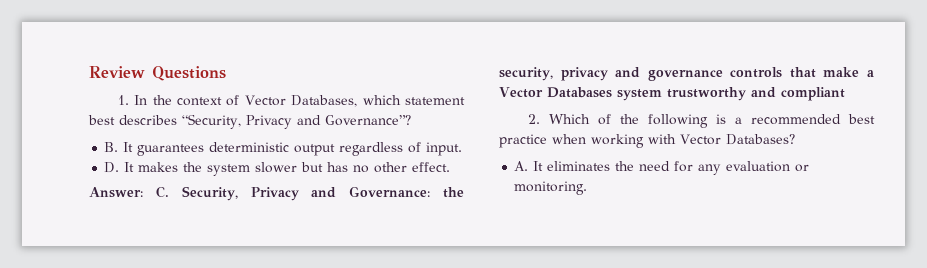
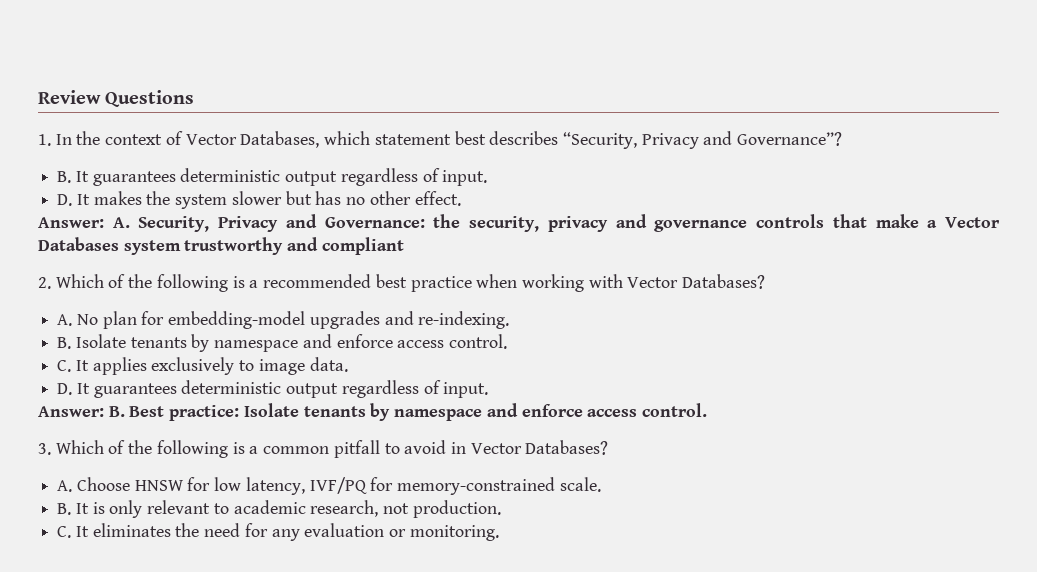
[155,186,169,198] C. -> [112,217,130,228] A.
(529, 166) none -> [76,311,510,329] [57,334,508,352] [57,357,348,375] [57,380,489,398] [38,403,707,421] [38,440,609,458] [57,477,601,495] [57,500,501,518] [57,526,72,538] No plan for embedding-model upgrades and re-indexing. // B. Isolate tenants by namespace and enforce access control. // C. It applies exclusively to image data. // D. It guarantees deterministic output regardless of input. // Answer: B. Best practice: Isolate tenants by namespace and enforce access control. // 3. Which of the following is a common pitfall to avoid in Vector Databases? // A. Choose HNSW for low latency, IVF/PQ for memory-constrained scale. // B. It is only relevant to academic research, not production. // C.

